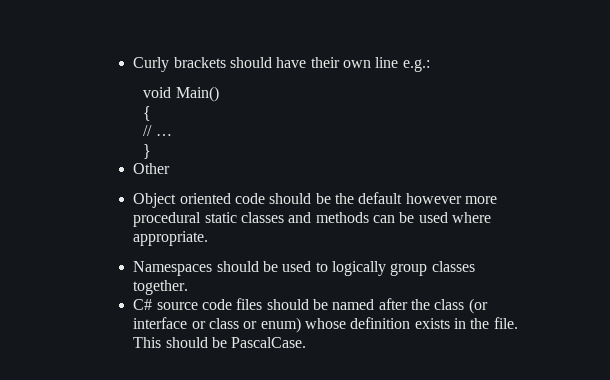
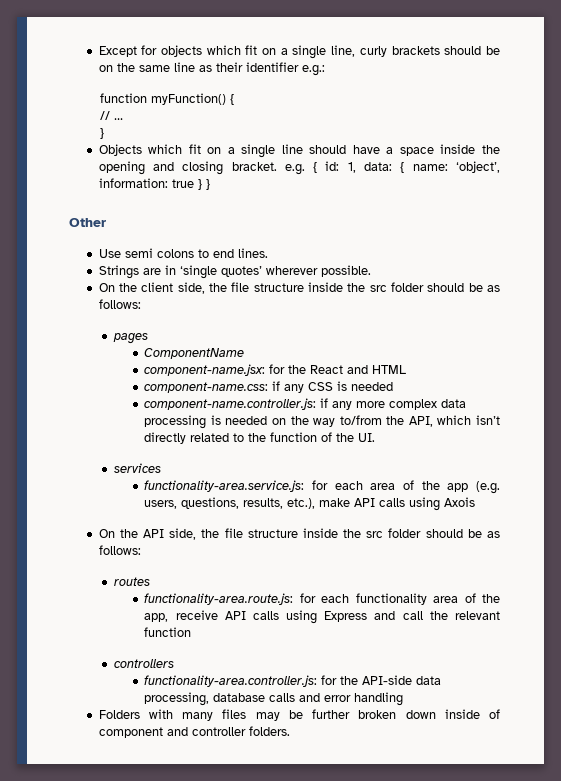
[133,57,399,72] Curly brackets should have their own line -> [98,45,501,59] [98,62,299,72] Except for objects which fit on a single line, curly brackets should be on the same line as their identifier
[143,86,219,102] void Main() // -> [99,93,226,105] function myFunction()
[133,163,171,174] [133,192,497,208] [133,212,491,227] [133,231,209,246] [133,261,475,276] [133,280,189,295] [133,298,488,314] [133,317,518,333] [133,337,307,348] Other // Object oriented code should be the default however more procedural static classes and methods can be used where appropriate. // Namespaces should be used to logically group classes together. // C# source code files should be named after the class (or interface or class or enum) whose definition exists in the file. This should be PascalCase. -> [98,144,500,158] [98,161,501,175] [98,178,210,190] [69,218,106,227] [98,248,268,258] [98,265,371,279] [98,282,500,294] [98,299,141,309] [112,333,148,344] [144,348,245,359] [144,364,407,376] [144,381,394,393] [144,398,467,410] [144,415,500,429] [144,432,376,444] [113,463,161,473] [144,480,500,494] [144,497,476,511] [98,528,501,540] [98,545,141,555] [113,577,150,586] [144,593,500,605] [144,610,500,624] [144,627,192,637] [113,659,174,668] [144,675,442,687] [144,692,404,706] [98,709,501,721] [98,726,290,738] Objects which fit on a single line should have a space inside the opening and closing bracket. e.g. { id: 1, data: { name: ‘object’, information: true } } // Other // Use semi colons to end lines. // Strings are in ‘single quotes’ wherever possible. // On the client side, the file structure inside the src folder should be as follows: // pages // ComponentName // component-name.jsx: for the React and HTML // component-name.css: if any CSS is needed // component-name.controller.js: if any more complex data processing is needed on the way to/from the API, which isn’t directly related to the function of the UI. // services // functionality-area.service.js: for each area of the app (e.g. users, questions, results, etc.), make API calls using Axois // On the API side, the file structure inside the src folder should be as follows: // routes // functionality-area.route.js: for each functionality area of the app, receive API calls using Express and call the relevant function // controllers // functionality-area.controller.js: for the API-side data processing, database calls and error handling // Folders with many files may be further broken down inside of component and controller folders.

